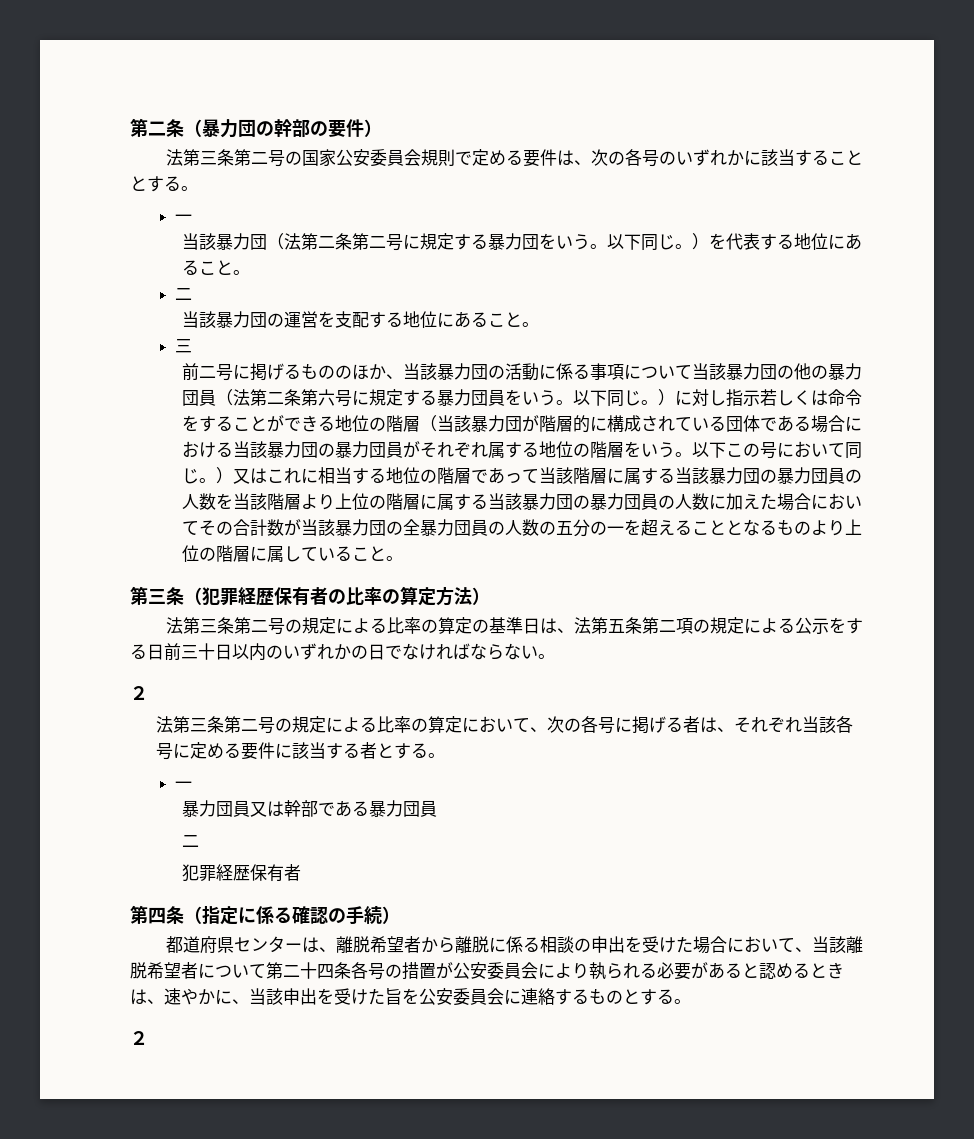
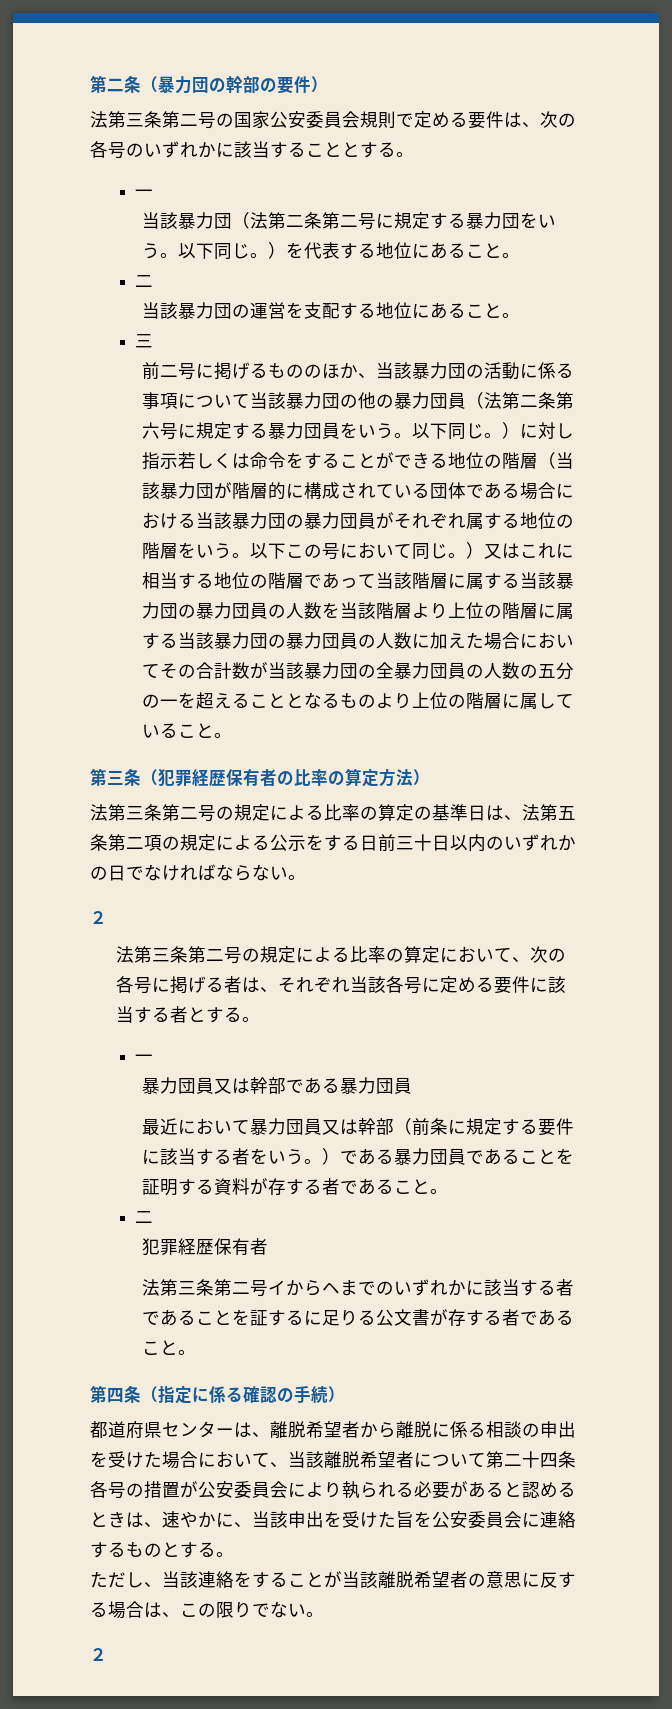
[182,835,200,847] [182,864,302,882] 二 // 犯罪経歴保有者 -> [142,1118,575,1136] [142,1148,575,1165] [142,1178,449,1196] [135,1211,154,1223] [142,1238,269,1256] [142,1279,575,1297] [142,1309,575,1326] [142,1340,197,1355] 最近において暴力団員又は幹部（前条に規定する要件に該当する者をいう。）である暴力団員であることを証明する資料が存する者であること。 // 二 // 犯罪経歴保有者 // 法第三条第二号イからヘまでのいずれかに該当する者であることを証するに足りる公文書が存する者であること。
(691, 1001) none -> [90,1571,576,1588] [90,1601,324,1619] // ただし、当該連絡をすることが当該離脱希望者の意思に反する場合は、この限りでない。

